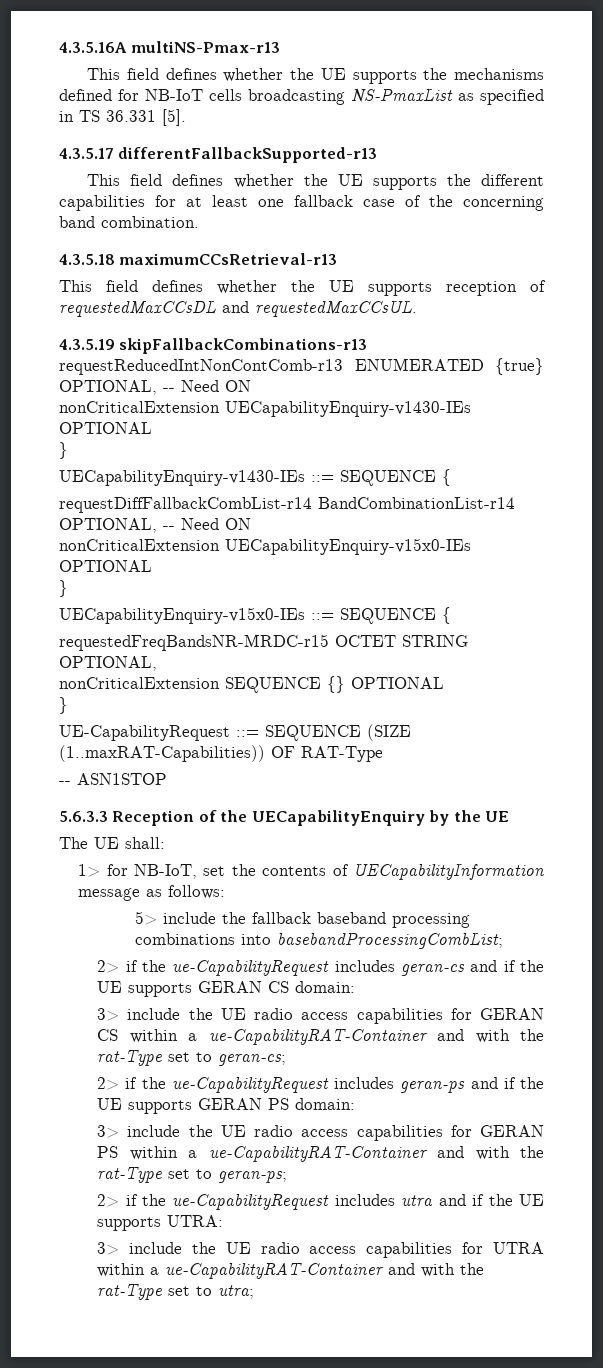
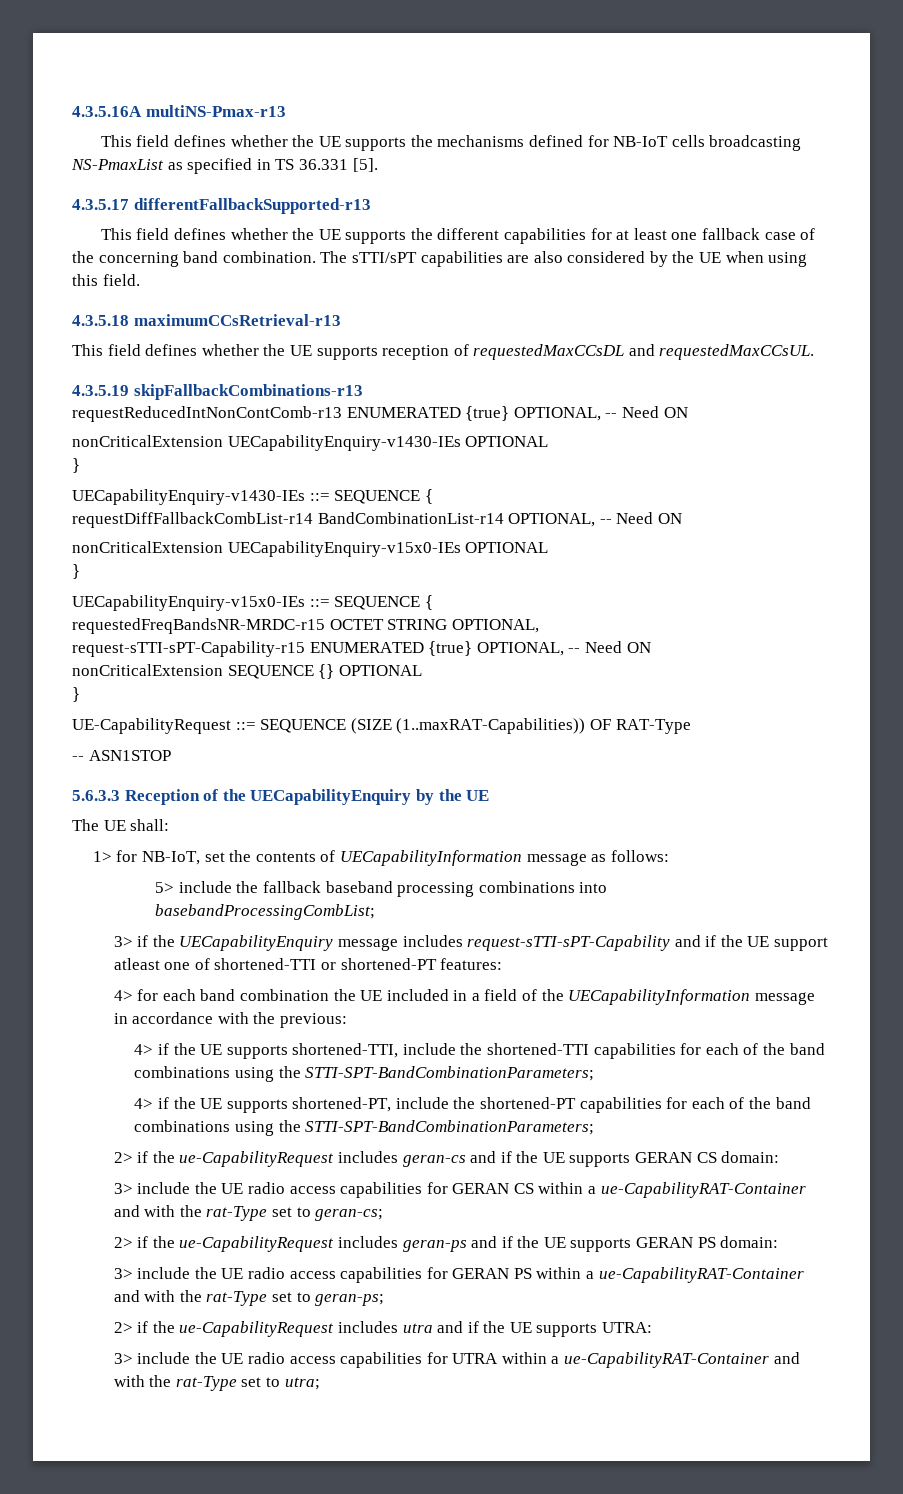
(199, 222) none -> [320,251,808,267] [72,274,140,286] The sTTI/sPT capabilities are also considered by the UE when using this field.
(157, 663) none -> [72,641,651,657] // request-sTTI-sPT-Capability-r15 ENUMERATED {true} OPTIONAL, -- Need ON
(504, 941) none -> [113,935,829,951] [113,958,503,970] [113,989,815,1005] [113,1012,347,1028] [134,1043,825,1059] [134,1066,595,1082] [134,1097,811,1113] [134,1120,595,1136] // 3> if the UECapabilityEnquiry message includes request-sTTI-sPT-Capability and if the UE support atleast one of shortened-TTI or shortened-PT features: // 4> for each band combination the UE included in a field of the UECapabilityInformation message in accordance with the previous: // 4> if the UE supports shortened-TTI, include the shortened-TTI capabilities for each of the band combinations using the STTI-SPT-BandCombinationParameters; // 4> if the UE supports shortened-PT, include the shortened-PT capabilities for each of the band combinations using the STTI-SPT-BandCombinationParameters;

